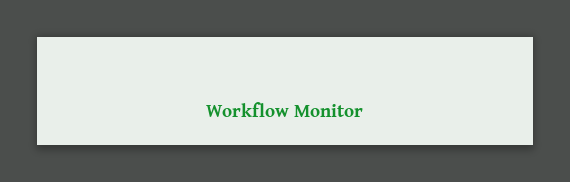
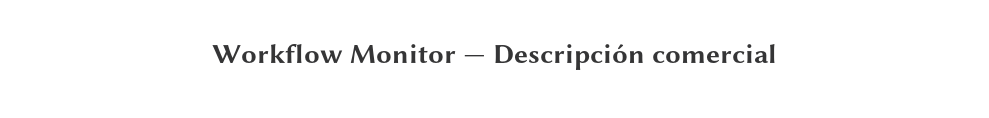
(364, 110) none -> [464,44,778,70] — Descripción comercial

